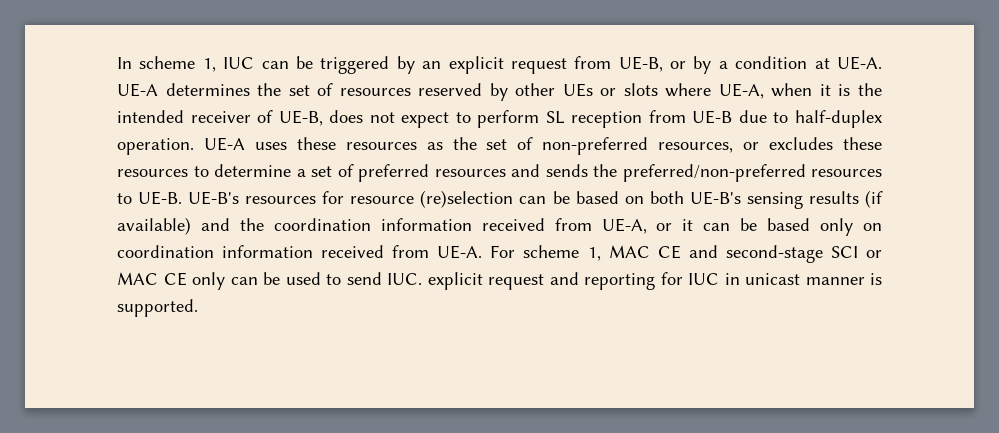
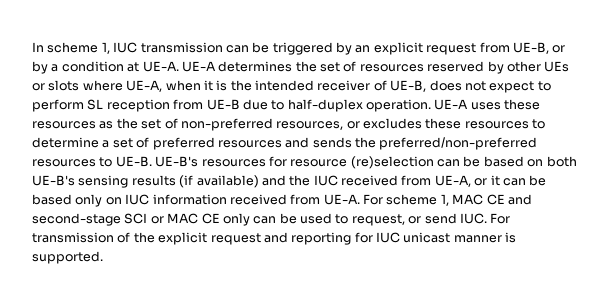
(255, 63) none -> [140,42,223,53] transmission
[273,218,472,231] coordination information -> [313,175,338,186] IUC
[117,245,214,258] coordination -> [125,194,150,205] IUC
[346,272,422,285] send IUC. -> [351,213,511,226] [32,232,155,243] request, or send IUC. For transmission of the
[724,273,740,285] in -> (400, 237) none

